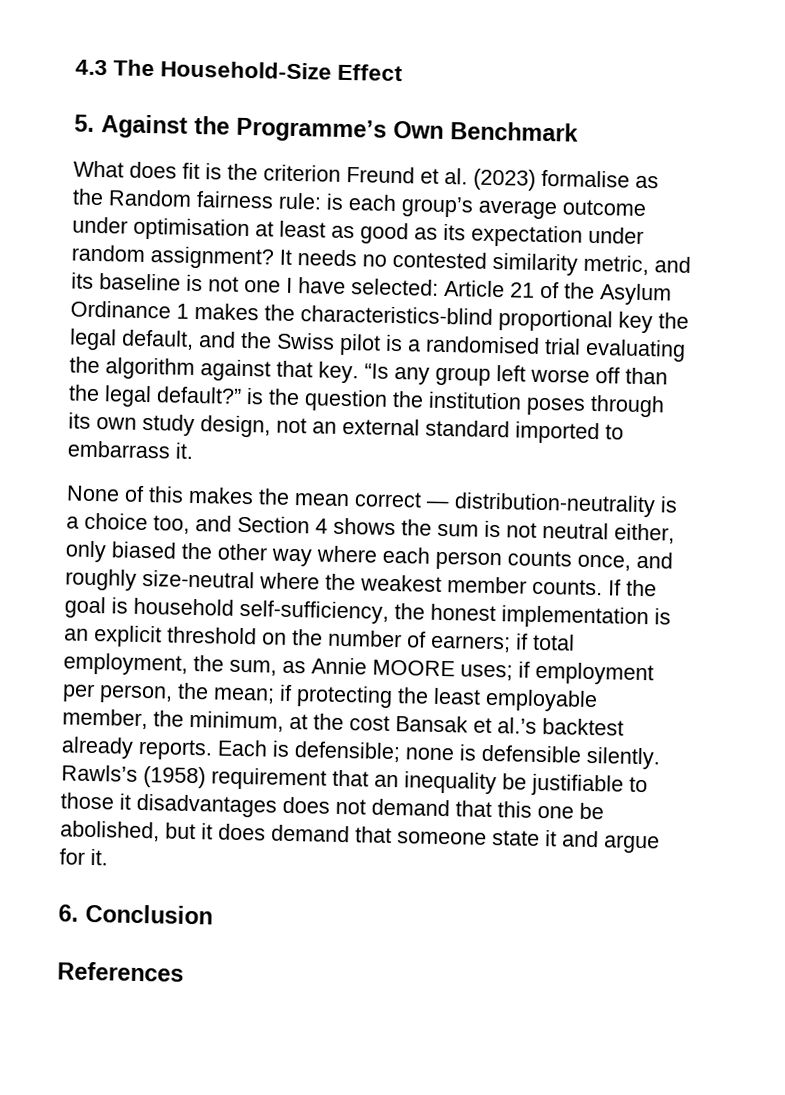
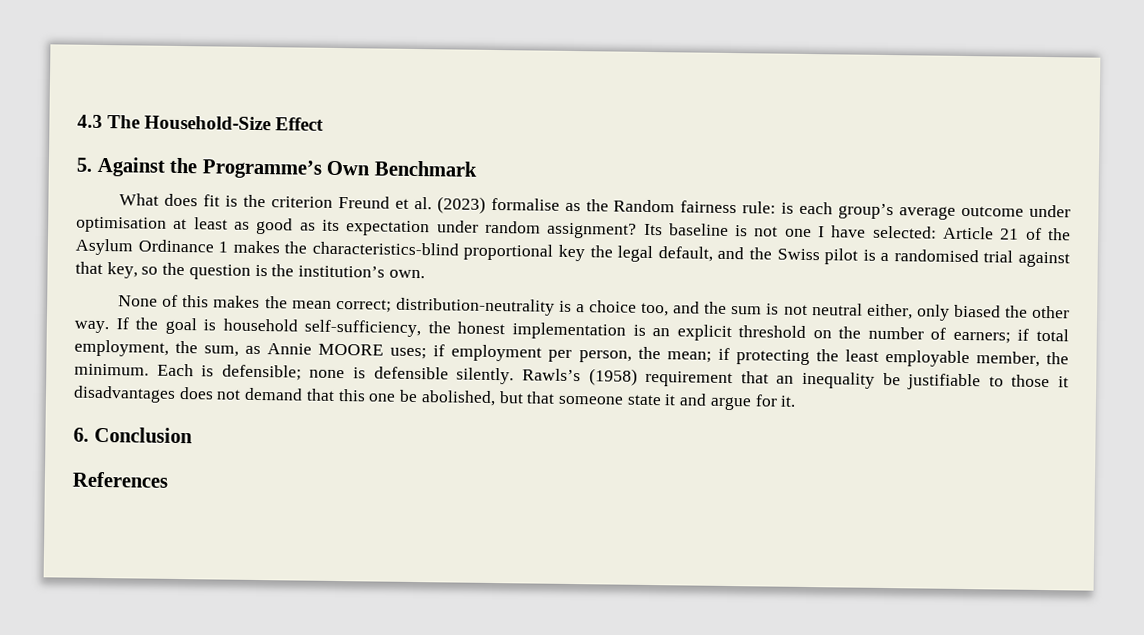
[279,249,691,276] [71,272,94,289] It needs no contested similarity metric, and its -> [643,223,663,236] Its
[585,338,686,362] [69,356,668,386] [68,384,665,418] [68,412,624,445] [67,440,194,459] evaluating the algorithm against that key. “Is any group left worse off than the legal default?” is the question the institution poses through its own study design, not an external standard imported to embarrass it. -> [1017,251,1070,268] [75,261,425,280] against that key, so the question is the institution’s own.
[354,491,449,509] correct — -> [335,298,392,313] correct;
[237,515,396,536] Section 4 shows -> (701, 307) none
[271,545,673,571] [65,568,603,596] way where each person counts once, and roughly size-neutral where the weakest member counts. -> [74,320,109,334] way.
[189,710,624,736] [61,736,213,761] minimum, at the cost Bansak et al.’s backtest already reports. -> [74,363,149,376] minimum.
[201,823,350,843] it does demand -> (524, 397) none

